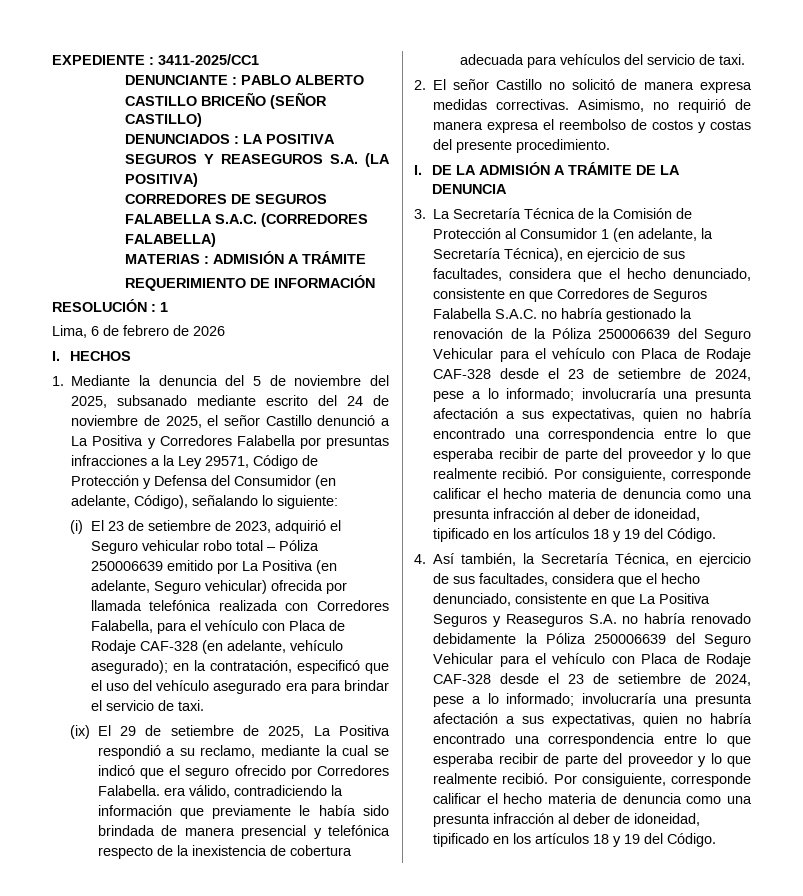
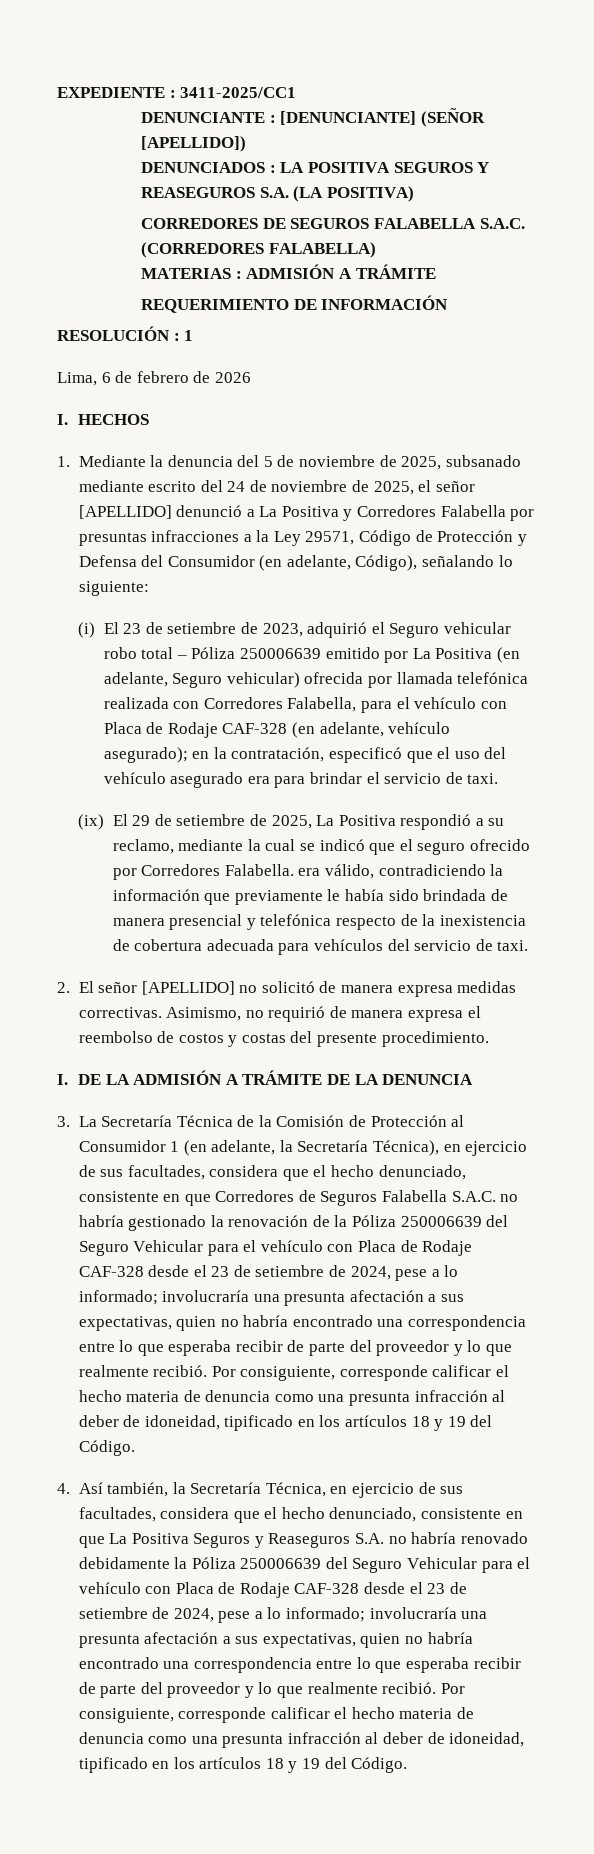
[241,75,365,85] [125,92,328,109] [125,113,203,127] PABLO ALBERTO CASTILLO BRICEÑO (SEÑOR CASTILLO) -> [280,108,485,127] [141,136,247,152] [DENUNCIANTE] (SEÑOR [APELLIDO])
[370,375,389,386] del -> [379,455,397,467] de
[265,415,312,426] Castillo -> [78,505,172,519] [APELLIDO]
[495,79,542,90] Castillo -> [141,981,235,995] [APELLIDO]

